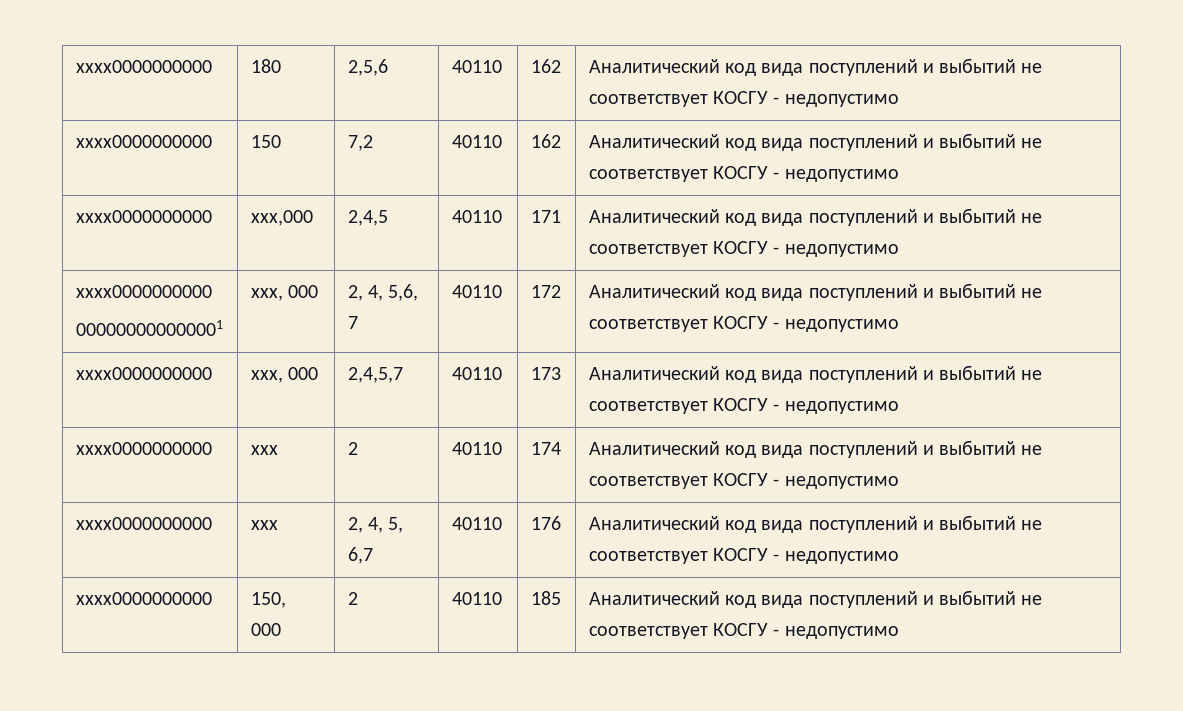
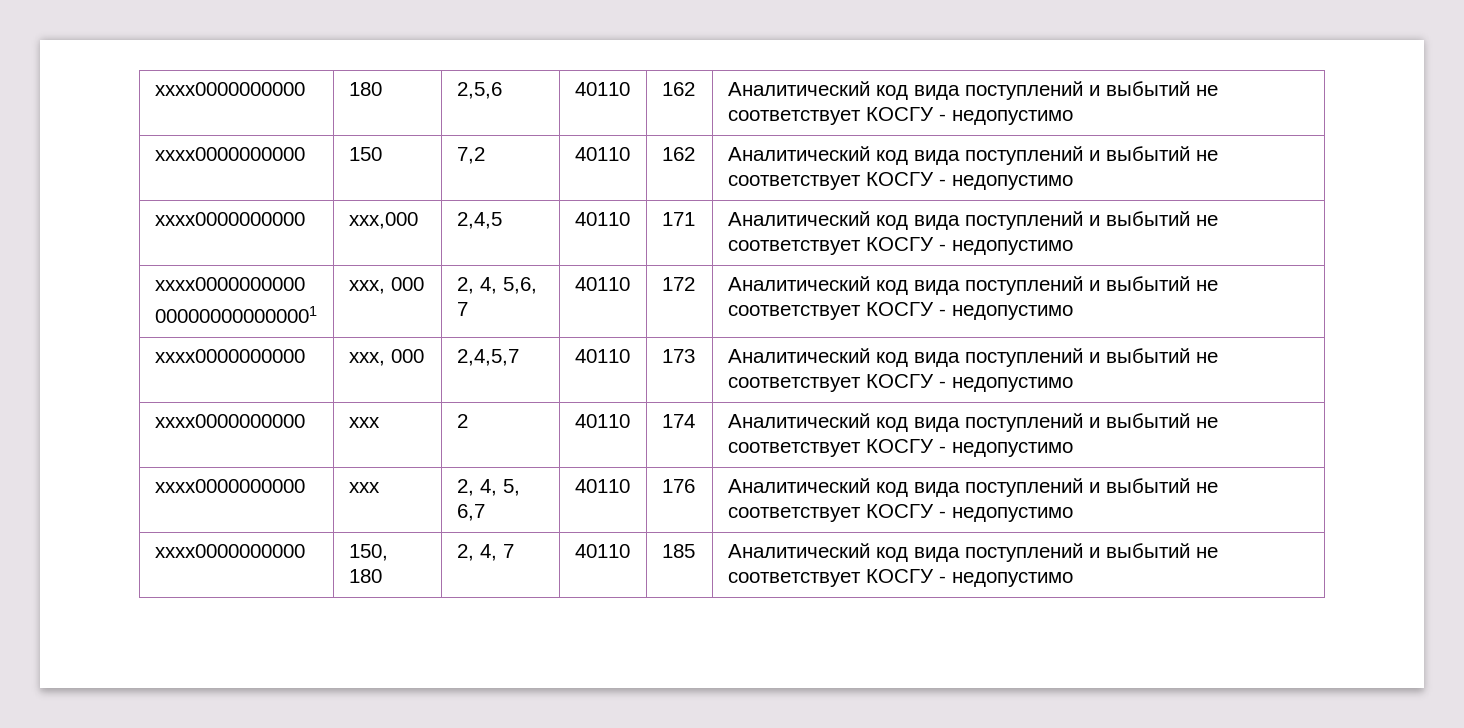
[250,623,281,636] [347,592,358,605] 000 | 2 -> [348,569,382,583] [456,544,514,561] 180 | 2, 4, 7

